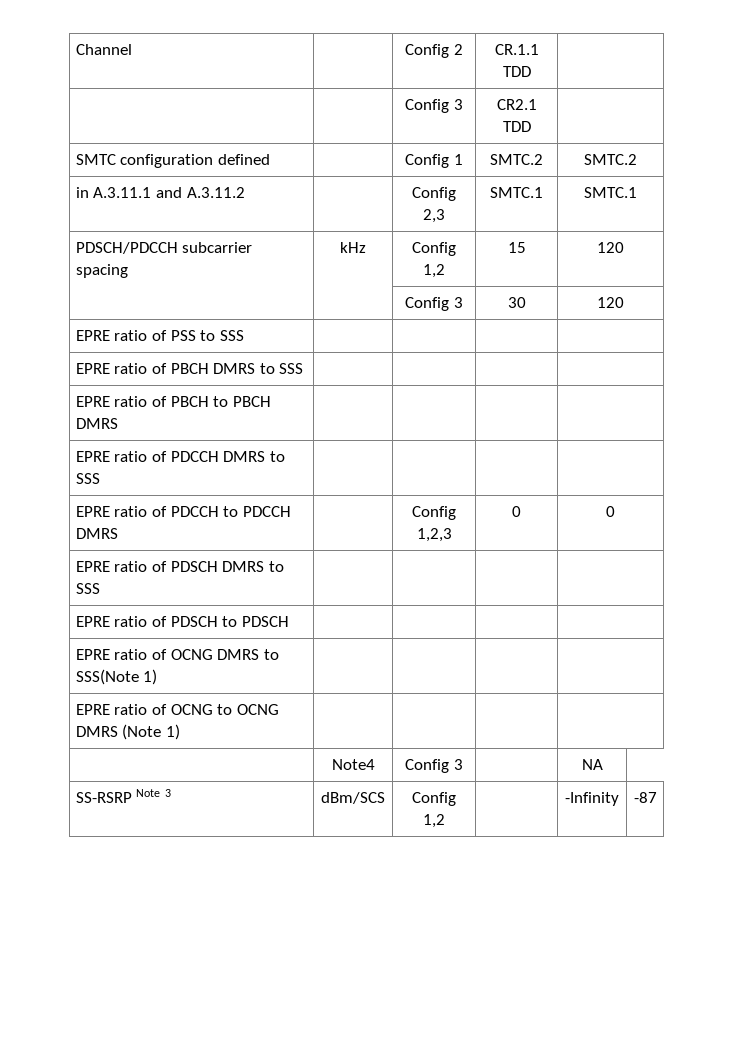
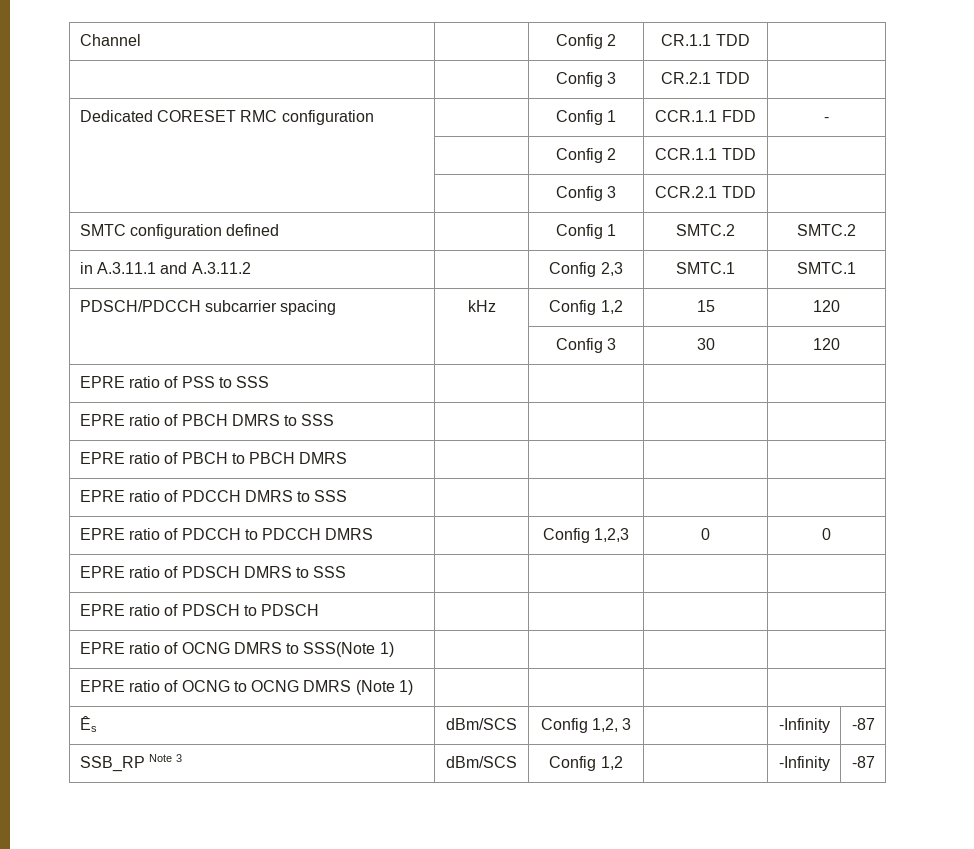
[496,99,537,110] CR2.1 -> [661,72,750,84] [79,110,374,125] [555,110,617,125] [655,110,756,122] [824,117,829,122] [555,148,617,163] [655,148,756,160] [555,186,617,201] [655,186,718,198] CR.2.1 TDD | // Dedicated CORESET RMC configuration | | Config 1 | CCR.1.1 FDD | - // | | Config 2 | CCR.1.1 TDD | // | | Config 3 | CCR.2.1
[331,759,375,770] [405,759,450,773] | Note4 | Config -> [79,716,97,732] [446,718,517,730] [540,718,618,733] Ês | dBm/SCS | Config 1,2,
[581,759,603,770] [75,792,132,803] NA // SS-RSRP -> [778,718,830,733] [851,718,875,730] [79,756,145,772] -Infinity | -87 // SSB_RP

